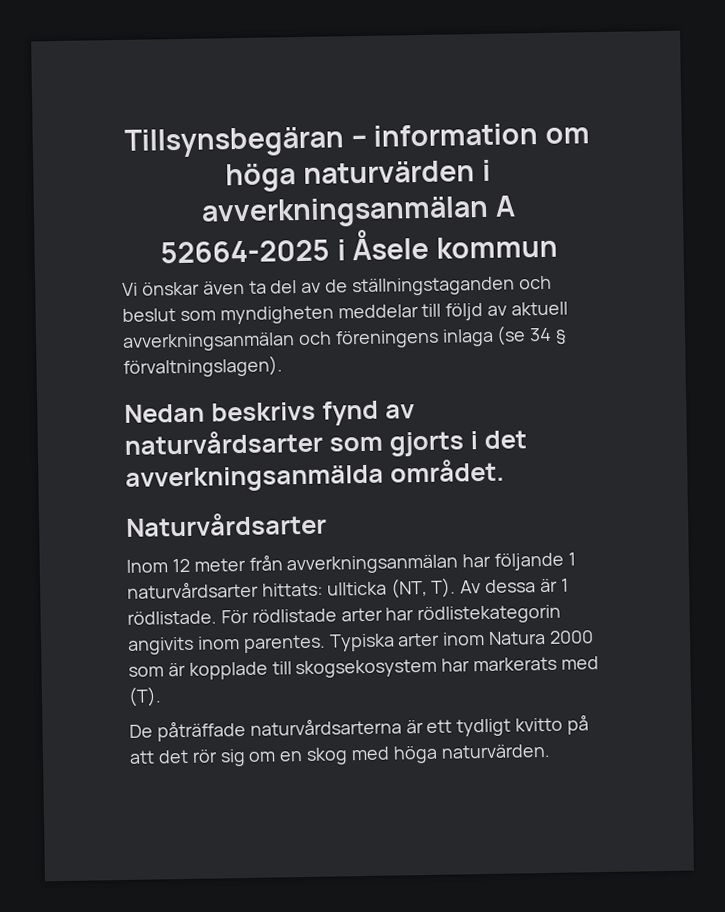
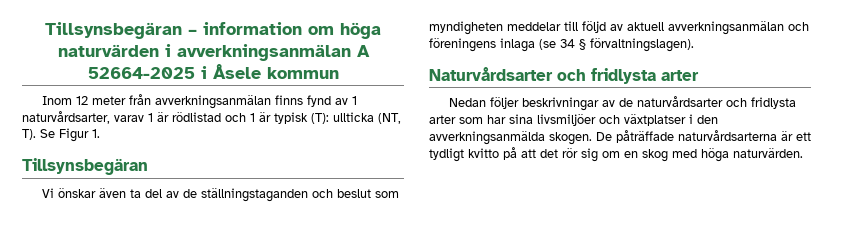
(559, 247) none -> [42,94,358,109] [22,111,401,124] [22,128,100,142] [22,158,148,175] // Inom 12 meter från avverkningsanmälan finns fynd av 1 naturvårdsarter, varav 1 är rödlistad och 1 är typisk (T): ullticka (NT, T). Se Figur 1. // Tillsynsbegäran
[124,400,415,426] [124,429,527,457] [125,458,505,493] [125,511,327,537] [126,552,577,575] [127,577,569,599] [127,604,562,625] [127,630,595,655] [128,656,600,680] [128,686,162,707] Nedan beskrivs fynd av naturvårdsarter som gjorts i det avverkningsanmälda området. // Naturvårdsarter // Inom 12 meter från avverkningsanmälan har följande 1 naturvårdsarter hittats: ullticka (NT, T). Av dessa är 1 rödlistade. För rödlistade arter har rödlistekategorin angivits inom parentes. Typiska arter inom Natura 2000 som är kopplade till skogsekosystem har markerats med (T). // -> [429,67,699,84] [449,96,797,111] [429,114,718,126] [429,131,592,145] Naturvårdsarter och fridlysta arter // Nedan följer beskrivningar av de naturvårdsarter och fridlysta arter som har sina livsmiljöer och växtplatser i den avverkningsanmälda skogen.

